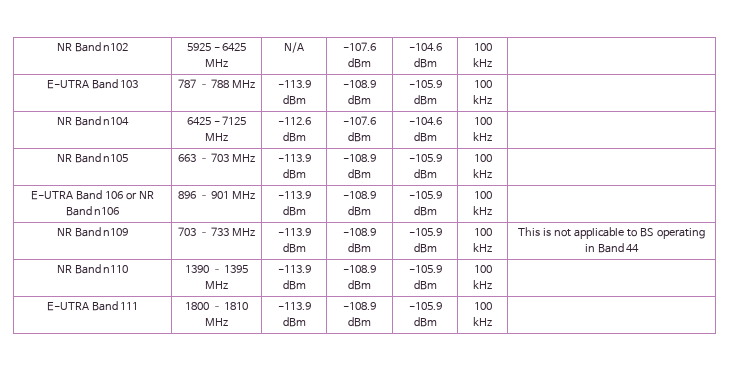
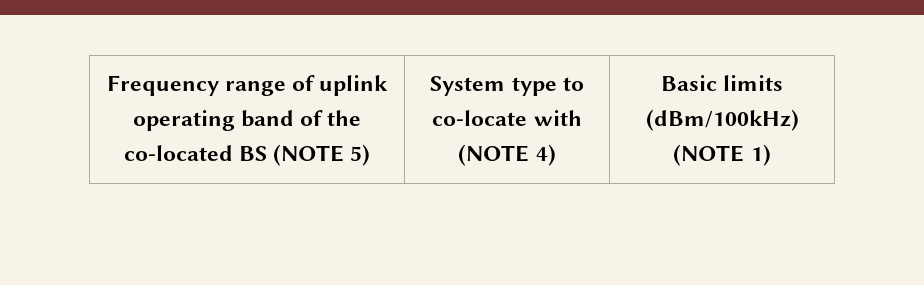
[56,42,129,52] [186,43,247,51] [204,59,228,67] [284,42,304,53] [343,42,376,51] [348,58,371,68] [408,43,442,51] [413,58,437,68] [473,43,492,51] [473,58,492,67] [46,79,139,89] [177,79,256,88] [277,80,311,88] [282,95,306,105] [343,80,376,88] [348,95,371,105] [408,80,442,88] [413,95,437,105] [473,80,492,88] [473,95,492,104] [56,116,130,126] [186,116,247,125] [204,133,228,141] [277,117,311,125] [282,132,306,142] [343,116,376,125] [348,132,371,142] [408,117,442,125] [413,132,437,142] [473,117,492,125] [473,132,492,141] [56,153,129,163] [177,153,256,162] [277,154,311,162] [282,169,306,179] [343,154,376,162] [348,169,371,179] [408,154,442,162] [413,169,437,179] [473,154,492,162] [473,169,492,178] [31,190,154,200] [65,206,120,216] [177,191,256,199] [277,191,311,199] [282,206,306,216] [343,191,376,199] [348,206,371,216] [408,191,442,199] [413,206,437,216] [473,191,492,199] [473,206,492,215] [56,227,129,237] [177,227,256,236] [277,228,311,236] [282,243,306,253] [343,228,376,236] [348,243,371,253] [408,228,442,236] [413,243,437,253] [473,228,492,236] [473,243,492,252] [518,227,705,239] [584,243,640,253] [56,264,129,274] [184,265,249,273] [204,281,228,289] [277,265,311,273] [282,280,306,290] [343,265,376,273] [348,280,371,290] [408,265,442,273] [413,280,437,290] [473,265,492,273] [473,280,492,289] [46,301,139,311] [184,302,249,310] [204,318,228,326] [277,302,311,310] [282,317,306,327] [343,302,376,310] [348,317,371,327] [408,302,442,310] [413,317,437,327] [473,302,492,310] [473,317,492,326] NR Band n102 | 5925 - 6425 MHz | N/A | -107.6 dBm | -104.6 dBm | 100 kHz | // E-UTRA Band 103 | 787 – 788 MHz | -113.9 dBm | -108.9 dBm | -105.9 dBm | 100 kHz | // NR Band n104 | 6425 - 7125 MHz | -112.6 dBm | -107.6 dBm | -104.6 dBm | 100 kHz | // NR Band n105 | 663 – 703 MHz | -113.9 dBm | -108.9 dBm | -105.9 dBm | 100 kHz | // E-UTRA Band 106 or NR Band n106 | 896 – 901 MHz | -113.9 dBm | -108.9 dBm | -105.9 dBm | 100 kHz | // NR Band n109 | 703 – 733 MHz | -113.9 dBm | -108.9 dBm | -105.9 dBm | 100 kHz | This is not applicable to BS operating in Band 44 // NR Band n110 | 1390 – 1395 MHz | -113.9 dBm | -108.9 dBm | -105.9 dBm | 100 kHz | // E-UTRA Band 111 | 1800 – 1810 MHz | -113.9 dBm | -108.9 dBm | -105.9 dBm | 100 kHz | -> [106,75,389,96] [132,110,362,131] [123,144,371,166] [430,76,584,96] [432,110,582,126] [458,144,556,166] [660,75,784,91] [645,109,799,131] [673,144,771,166] Frequency range of uplink operating band of the co-located BS (NOTE 5) | System type to co-locate with (NOTE 4) | Basic limits (dBm/100kHz) (NOTE 1)

